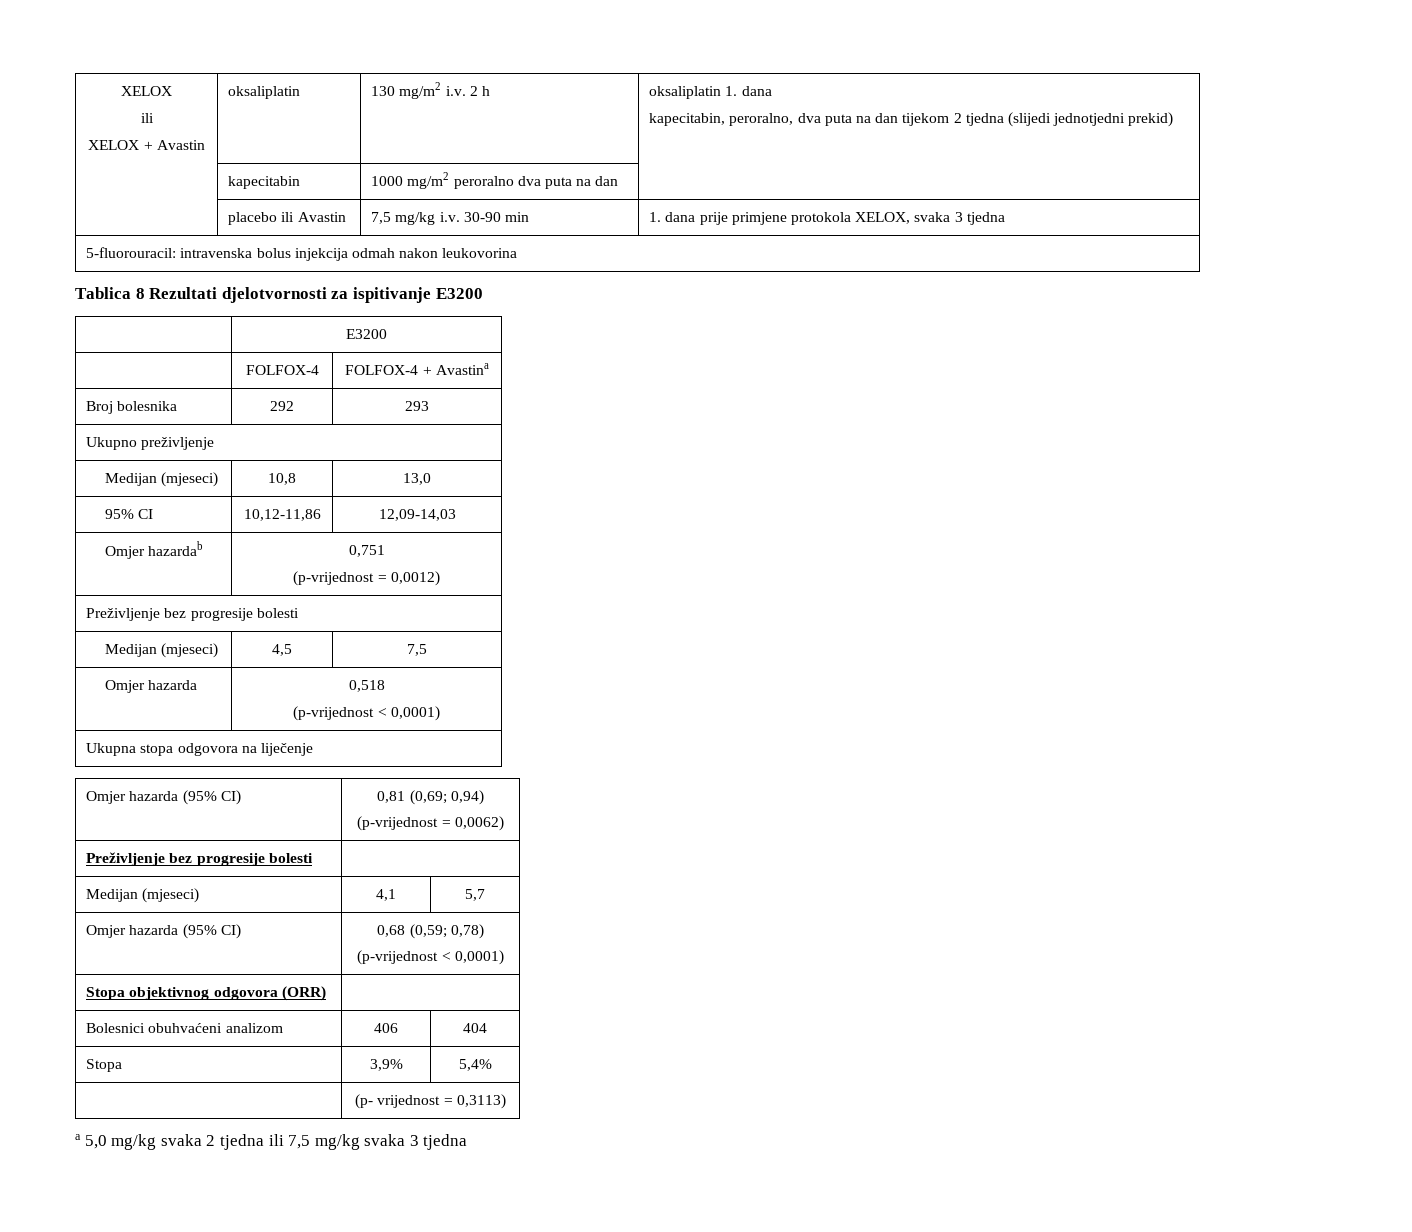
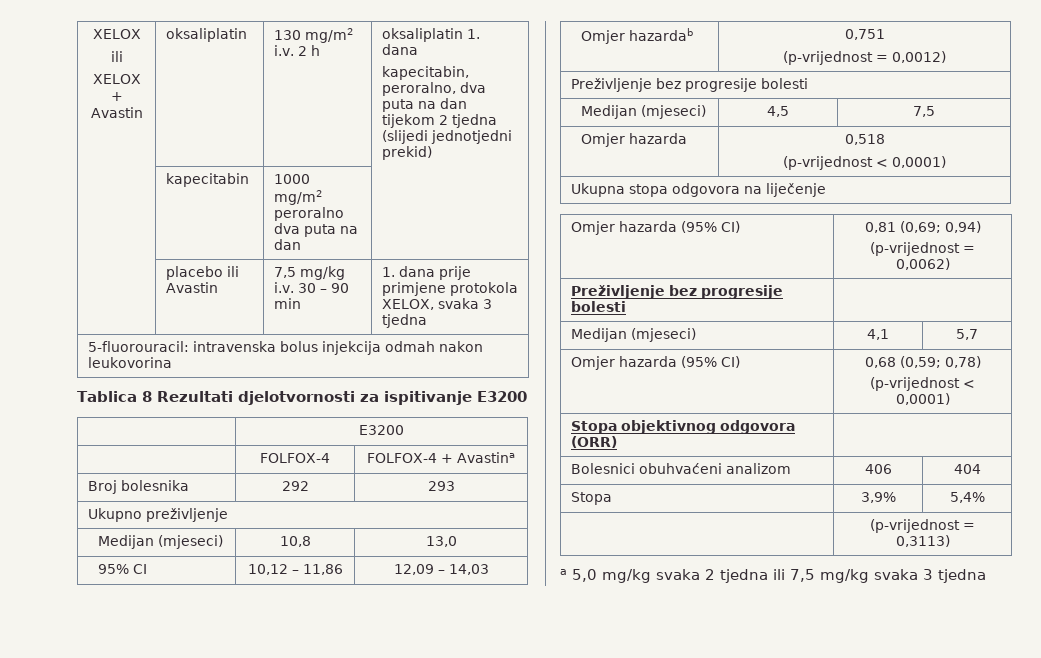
[463,212,501,222] 30-90 -> [297,283,349,293] 30 – 90
[243,509,321,521] [378,509,456,521] 10,12-11,86 | 12,09-14,03 -> [247,564,343,575] [393,564,489,575] 10,12 – 11,86 | 12,09 – 14,03
[355,1094,441,1109] (p- vrijednost -> [870,519,960,533] (p-vrijednost

